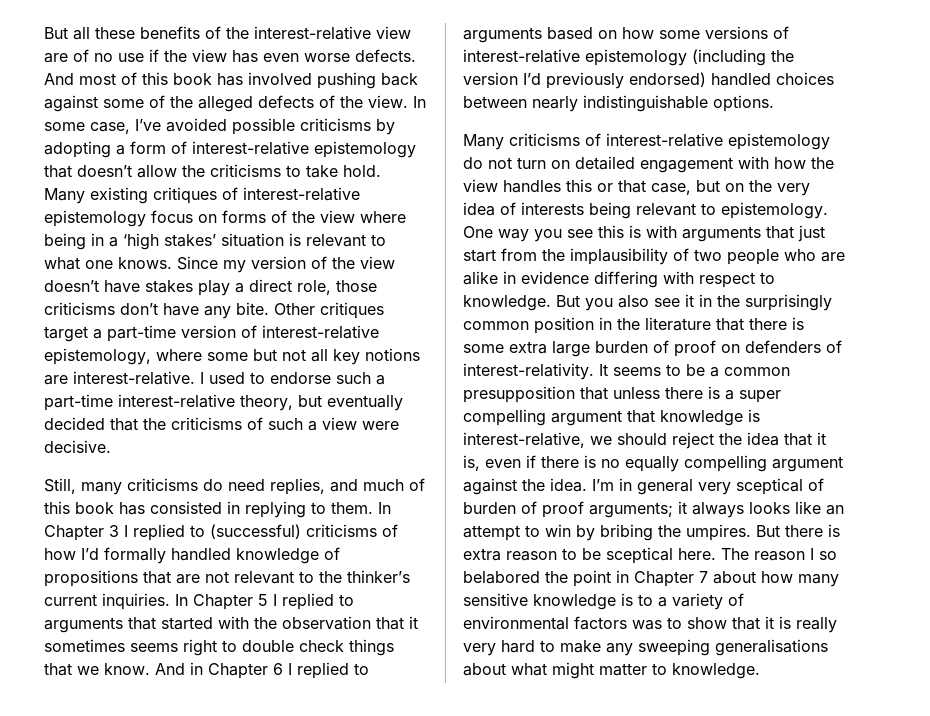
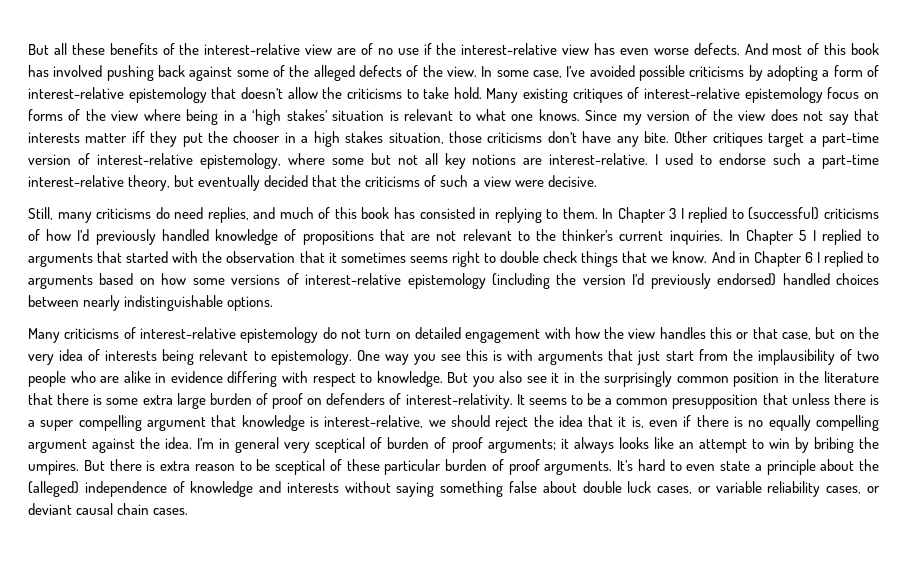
(187, 56) none -> [461,43,558,55] interest-relative
[44,279,331,296] doesn’t have stakes play a direct role, -> [770,109,879,125] [28,131,444,147] does not say that interests matter iff they put the chooser in a high stakes situation,
[104,547,166,564] formally -> [95,229,156,245] previously
[678,548,837,561] [463,570,839,587] [463,593,744,610] [463,616,837,633] [463,639,828,656] [463,662,760,679] here. The reason I so belabored the point in Chapter 7 about how many sensitive knowledge is to a variety of environmental factors was to show that it is really very hard to make any sweeping generalisations about what might matter to knowledge. -> [329,459,879,475] [28,481,881,497] [28,503,189,515] of these particular burden of proof arguments. It’s hard to even state a principle about the (alleged) independence of knowledge and interests without saying something false about double luck cases, or variable reliability cases, or deviant causal chain cases.

